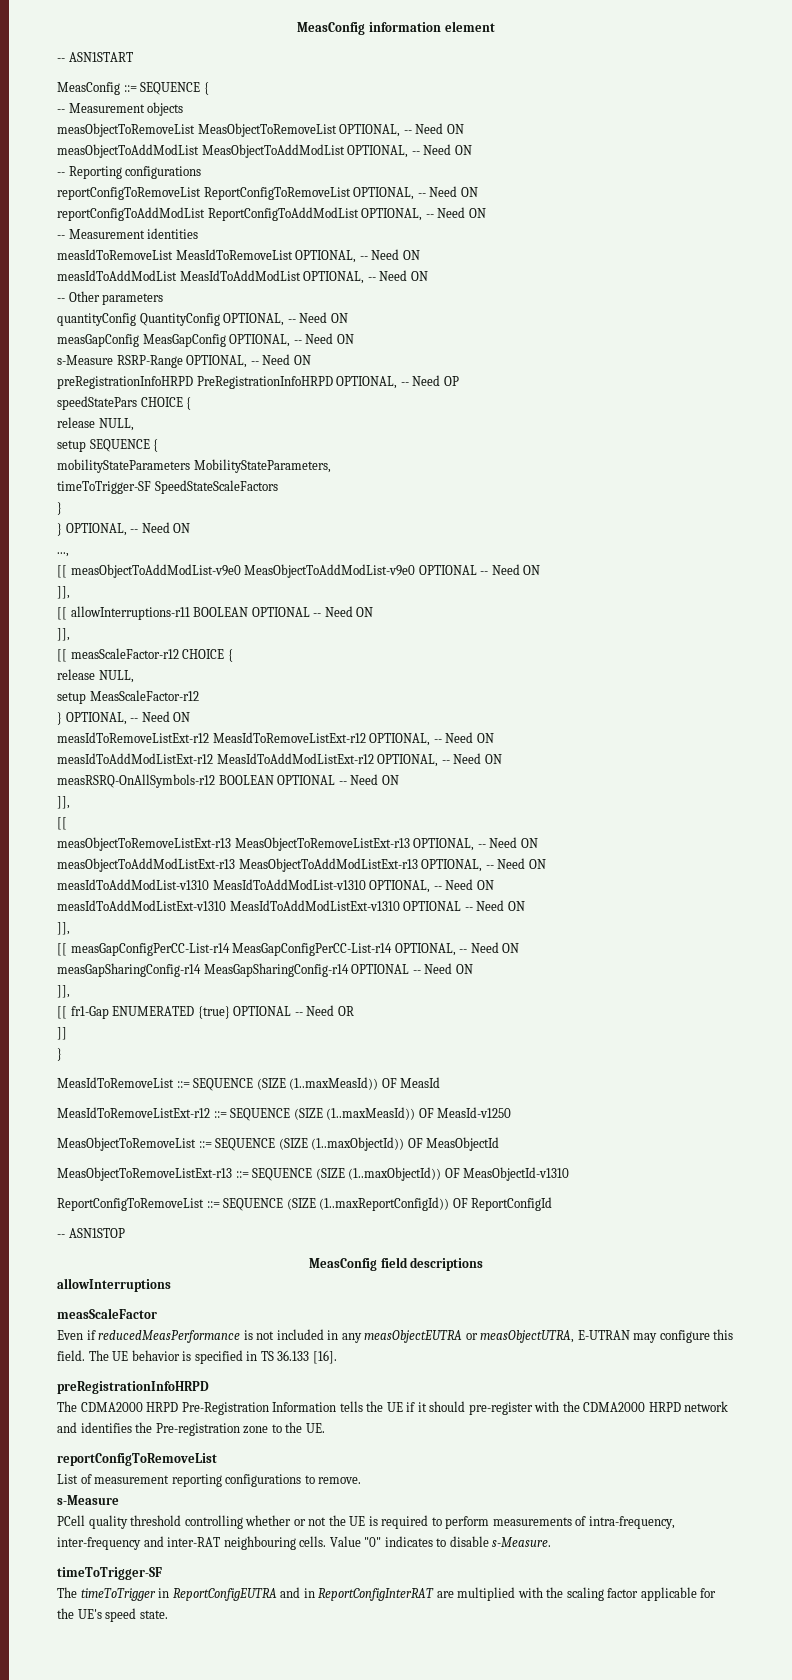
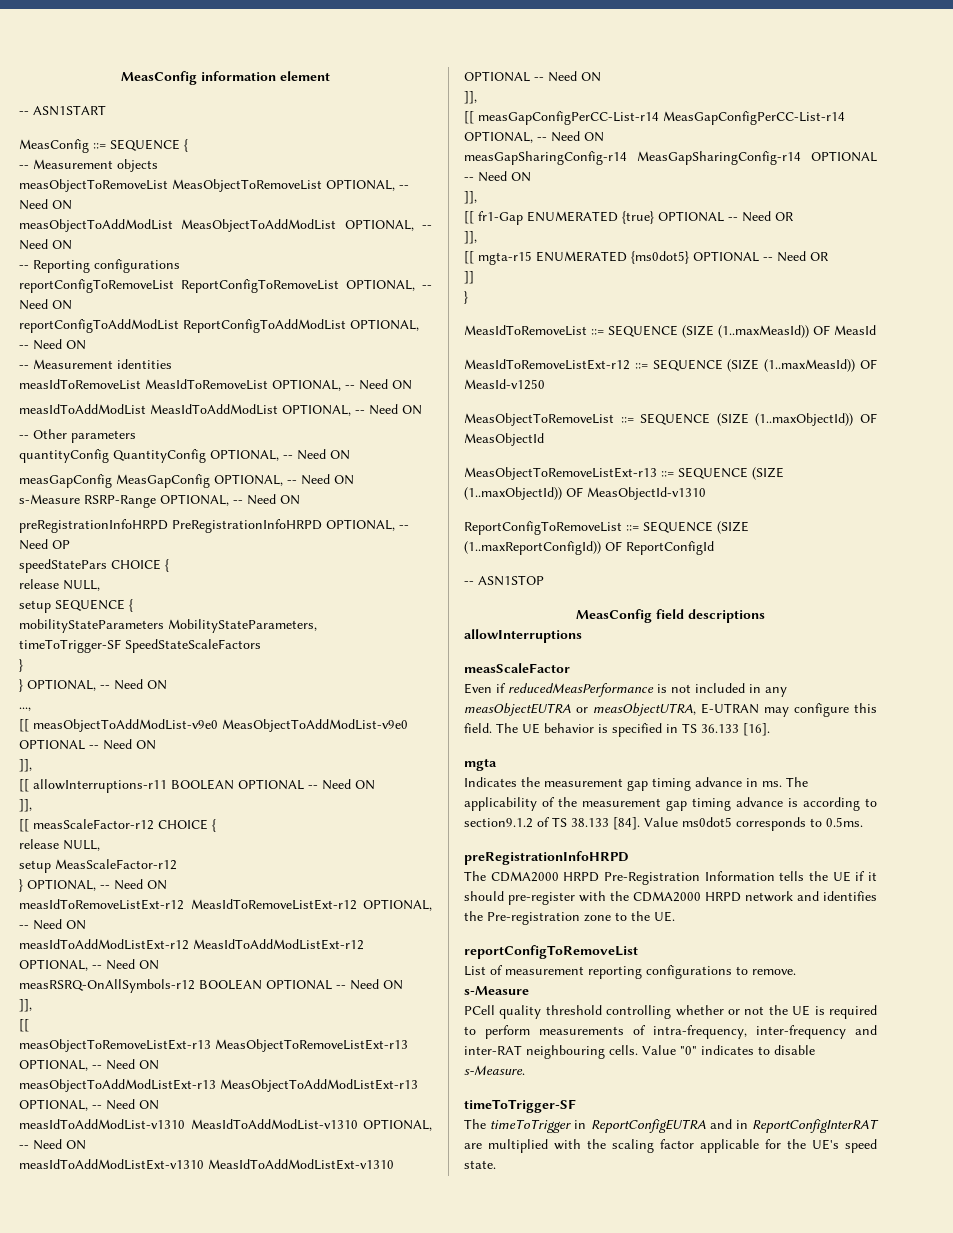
(354, 1011) none -> [464,231,477,244] [464,251,829,265] // ]], // [[ mgta-r15 ENUMERATED {ms0dot5} OPTIONAL -- Need OR
(337, 1357) none -> [464,758,497,771] [464,777,808,791] [464,797,877,811] [464,817,863,831] // mgta // Indicates the measurement gap timing advance in ms. The applicability of the measurement gap timing advance is according to section9.1.2 of TS 38.133 [84]. Value ms0dot5 corresponds to 0.5ms.

